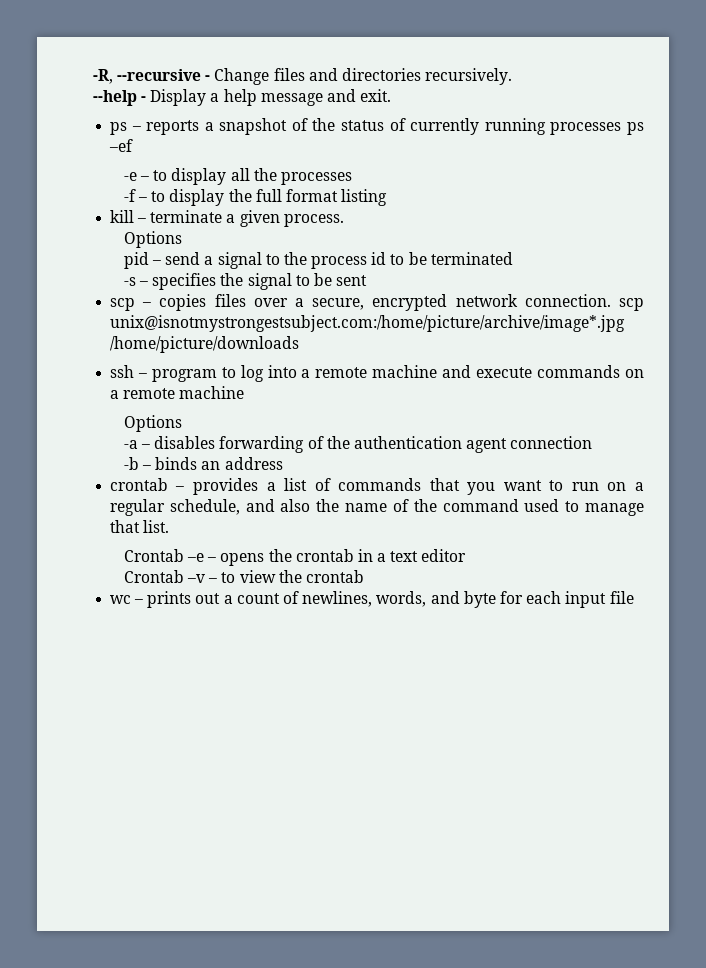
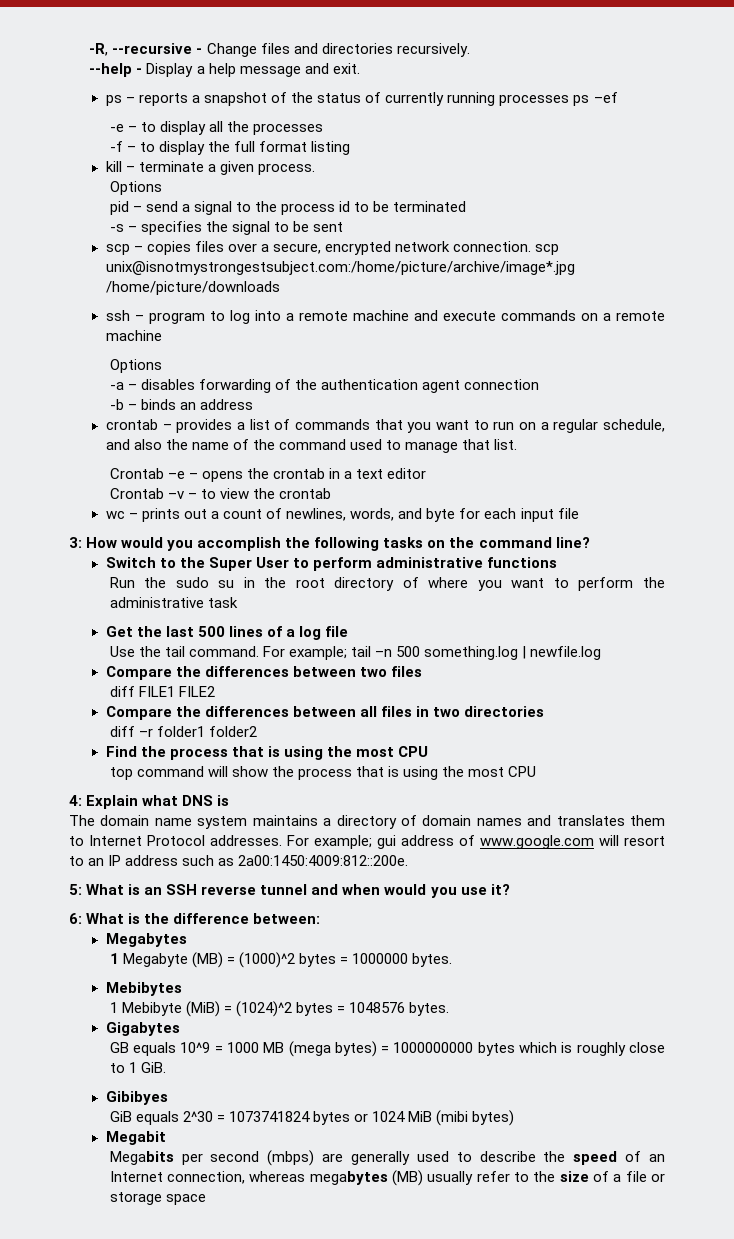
(634, 597) none -> [69,537,590,551] [105,557,558,571] [109,577,665,591] [109,597,238,608] [105,626,349,640] [109,646,602,660] [105,666,423,680] [109,686,215,697] [105,706,545,720] [109,726,257,737] [105,746,429,760] [109,766,537,780] [69,795,230,809] [69,815,666,829] [69,835,665,849] [69,855,409,866] [69,884,510,898] [69,913,321,924] [105,933,187,947] [109,952,453,968] [105,982,182,996] [109,1001,450,1017] [105,1022,180,1036] [109,1041,666,1057] [109,1062,166,1073] [105,1091,168,1105] [109,1110,515,1126] [105,1131,166,1145] [109,1150,665,1166] [109,1170,665,1186] [109,1192,206,1205] // 3: How would you accomplish the following tasks on the command line? // Switch to the Super User to perform administrative functions // Run the sudo su in the root directory of where you want to perform the administrative task // Get the last 500 lines of a log file // Use the tail command. For example; tail –n 500 something.log | newfile.log // Compare the differences between two files // diff FILE1 FILE2 // Compare the differences between all files in two directories // diff –r folder1 folder2 // Find the process that is using the most CPU // top command will show the process that is using the most CPU // 4: Explain what DNS is // The domain name system maintains a directory of domain names and translates them to Internet Protocol addresses. For example; gui address of www.google.com will resort to an IP address such as 2a00:1450:4009:812::200e. // 5: What is an SSH reverse tunnel and when would you use it? // 6: What is the difference between: // Megabytes // 1 Megabyte (MB) = (1000)^2 bytes = 1000000 bytes. // Mebibytes // 1 Mebibyte (MiB) = (1024)^2 bytes = 1048576 bytes. // Gigabytes // GB equals 10^9 = 1000 MB (mega bytes) = 1000000000 bytes which is roughly close to 1 GiB. // Gibibyes // GiB equals 2^30 = 1073741824 bytes or 1024 MiB (mibi bytes) // Megabit // Megabits per second (mbps) are generally used to describe the speed of an Internet connection, whereas megabytes (MB) usually refer to the size of a file or storage space

